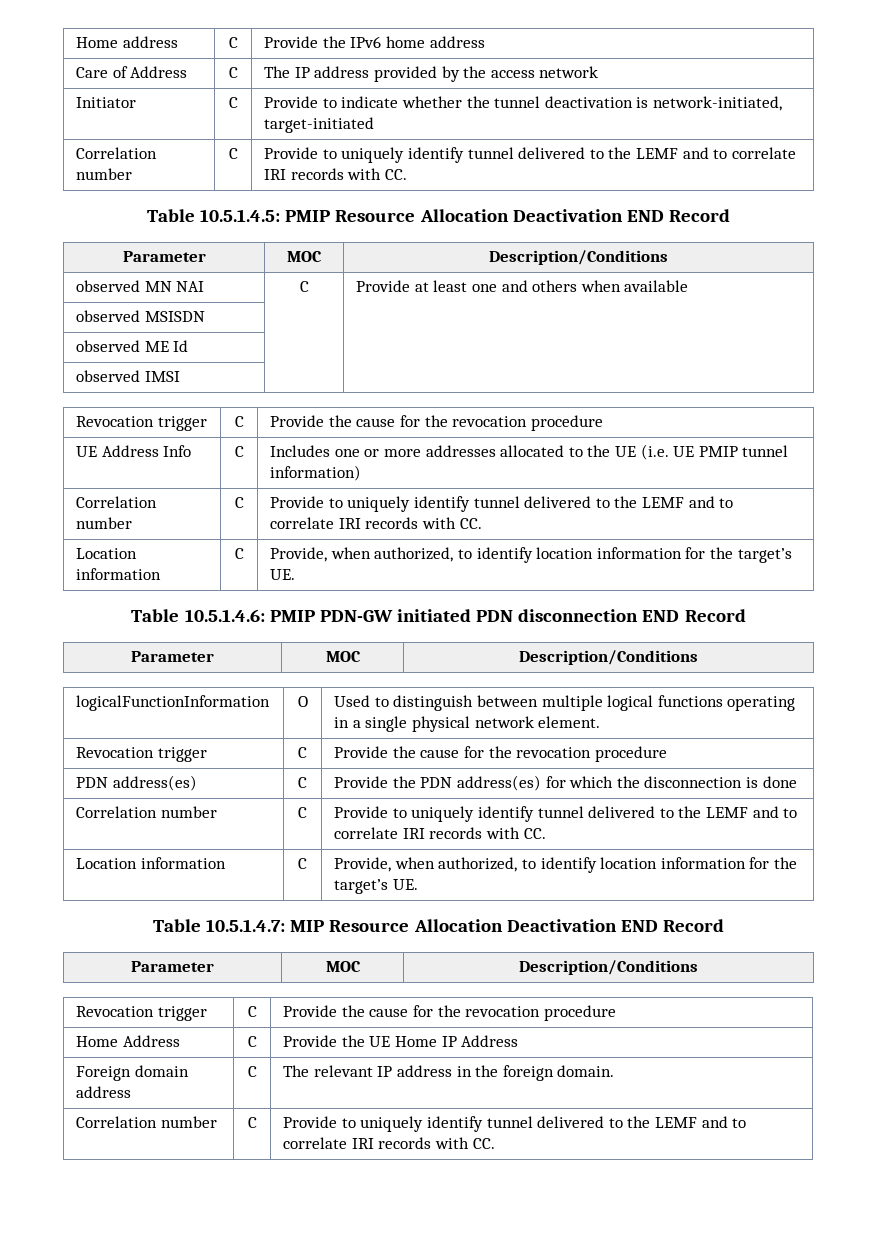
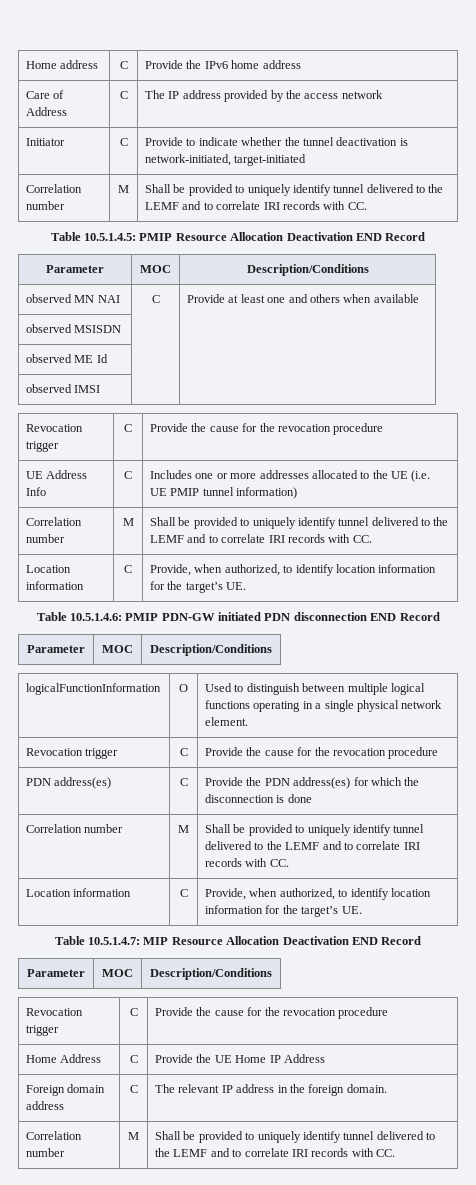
[228,148,238,159] [264,147,319,159] C | Provide -> [118,185,129,193] [145,184,233,196] M | Shall be provided
[234,497,244,508] [270,496,325,508] C | Provide -> [122,518,134,526] [150,517,238,529] M | Shall be provided
[298,807,307,818] [334,806,389,818] C | Provide -> [178,825,189,833] [205,824,293,836] M | Shall be provided
[247,1117,257,1128] [283,1116,338,1128] C | Provide -> [128,1132,139,1140] [155,1131,243,1143] M | Shall be provided

